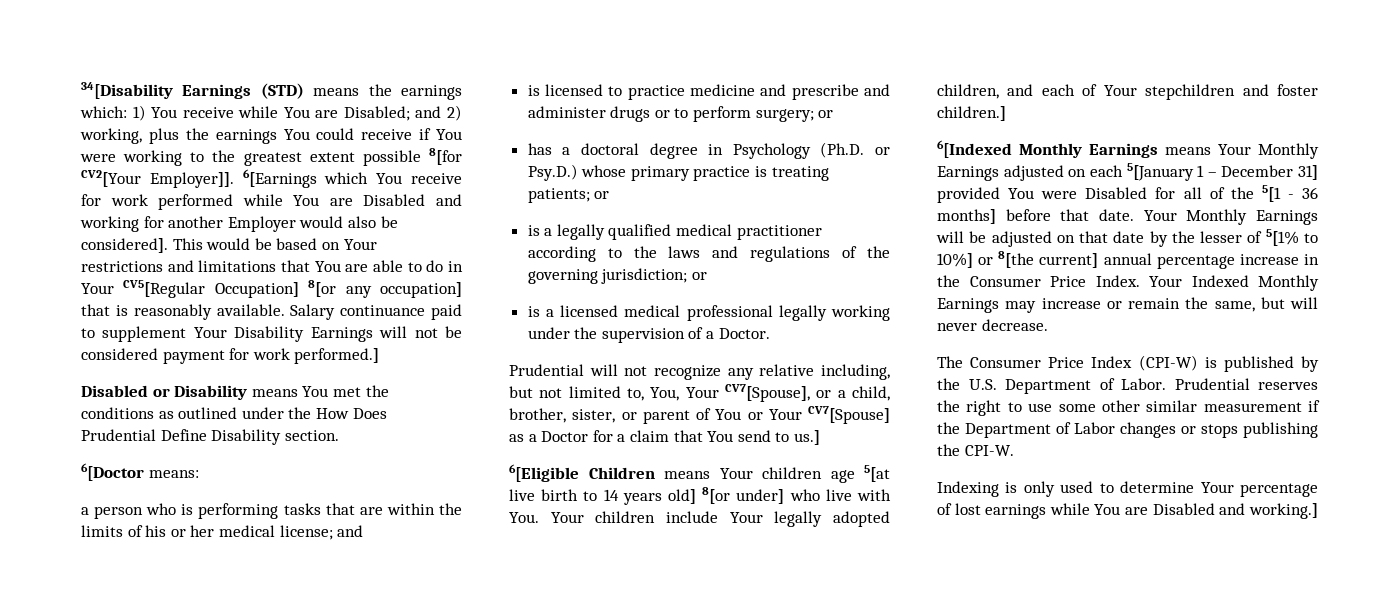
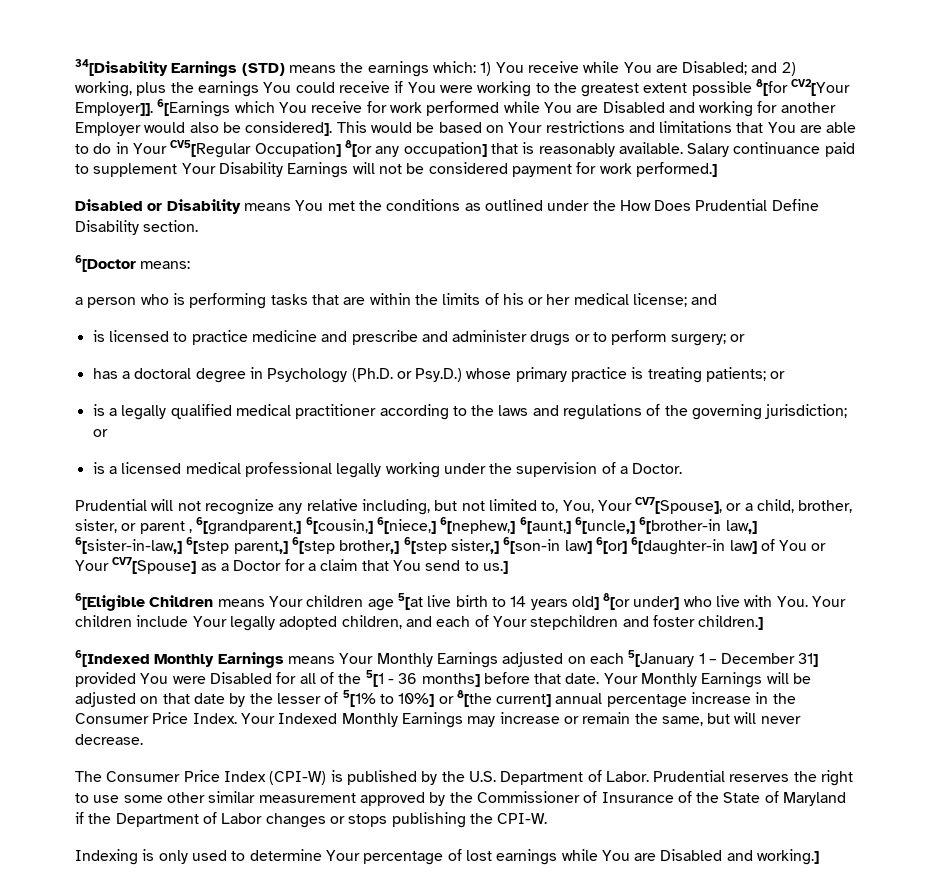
(690, 417) none -> [188,517,757,535] [75,537,757,555] , 6[grandparent,] 6[cousin,] 6[niece,] 6[nephew,] 6[aunt,] 6[uncle,] 6[brother-in law,] 6[sister-in-law,] 6[step parent,] 6[step brother,] 6[step sister,] 6[son-in law] 6[or] 6[daughter-in law]
(1302, 407) none -> [359,791,847,806] approved by the Commissioner of Insurance of the State of Maryland

